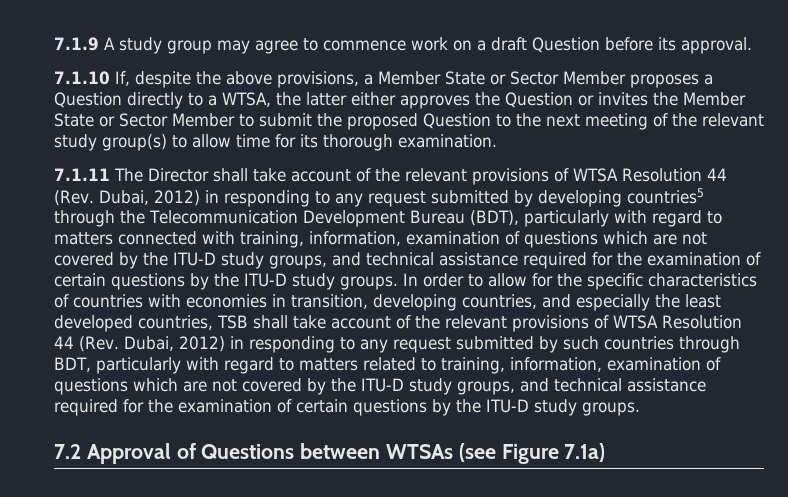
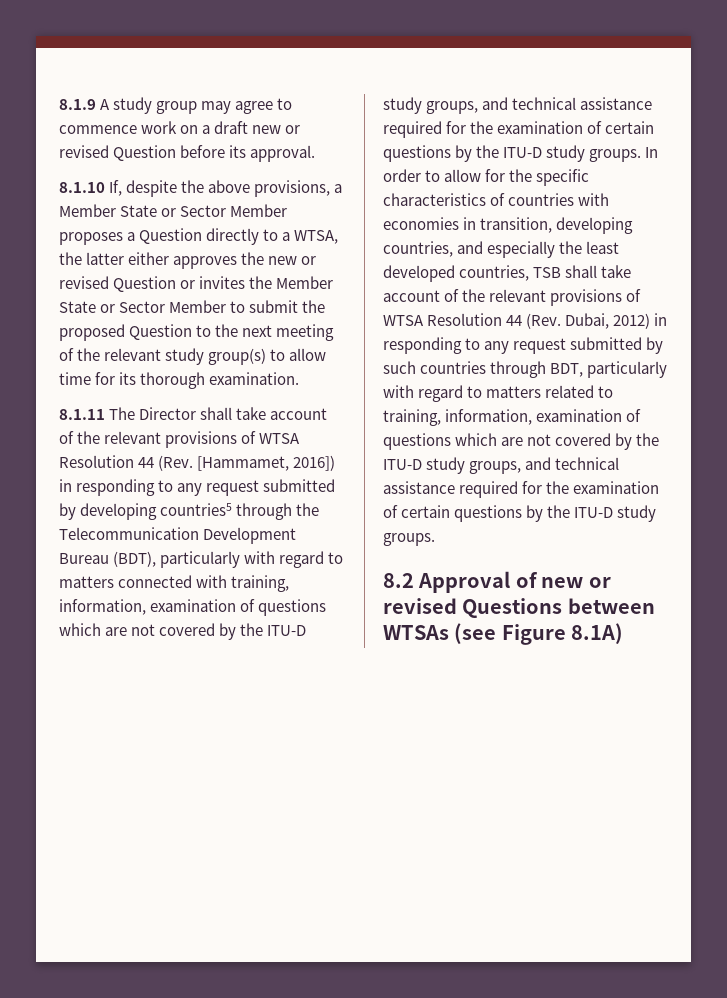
[54,37,99,51] 7.1.9 -> [59,99,96,110] 8.1.9
(527, 44) none -> [252,125,301,134] [59,145,109,158] new or revised
[54,71,110,85] 7.1.10 -> [59,182,105,193] 8.1.10
(500, 99) none -> [268,256,317,265] [59,276,109,289] new or revised
[54,168,110,181] 7.1.11 -> [59,409,105,420] 8.1.11
[98,190,200,206] Dubai, 2012) -> [197,455,336,471] [Hammamet, 2016])
[54,444,81,459] 7.2 -> [383,573,414,588] 8.2
(196, 451) none -> [541,577,611,588] [383,598,457,614] new or revised
[564,443,606,462] 7.1a) -> [571,623,624,644] 8.1A)

